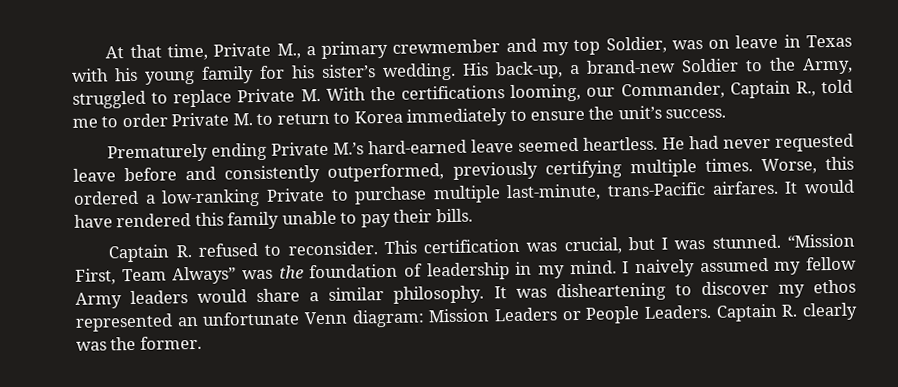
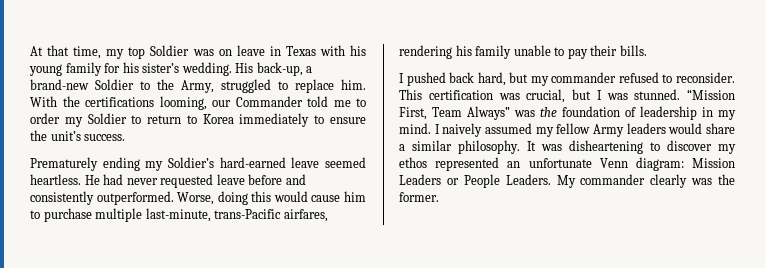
[213,38,537,59] Private M., a primary crewmember and -> (102, 52) none
[605,36,667,54] Soldier, -> [150,45,190,56] Soldier
[237,88,321,103] Private M. -> [341,79,366,90] him.
[620,80,816,100] Commander, Captain R., -> [235,96,303,107] Commander
[171,112,253,127] Private M. -> [64,113,127,127] my Soldier
[271,141,365,156] Private M.’s -> [145,157,214,171] my Soldier’s
[327,156,855,182] [73,187,325,208] outperformed, previously certifying multiple times. Worse, this ordered a low-ranking Private -> [96,191,366,205] outperformed. Worse, doing this would cause him
[711,179,855,195] [74,212,224,228] airfares. It would have rendered this -> [283,209,328,222] [399,45,472,59] airfares, rendering his
[108,244,192,263] Captain R. -> [399,72,617,86] I pushed back hard, but my commander
[715,303,798,322] Captain R. -> [556,174,646,188] My commander

